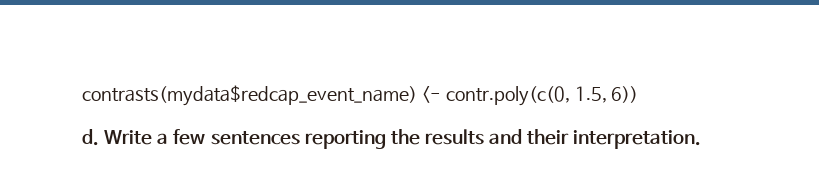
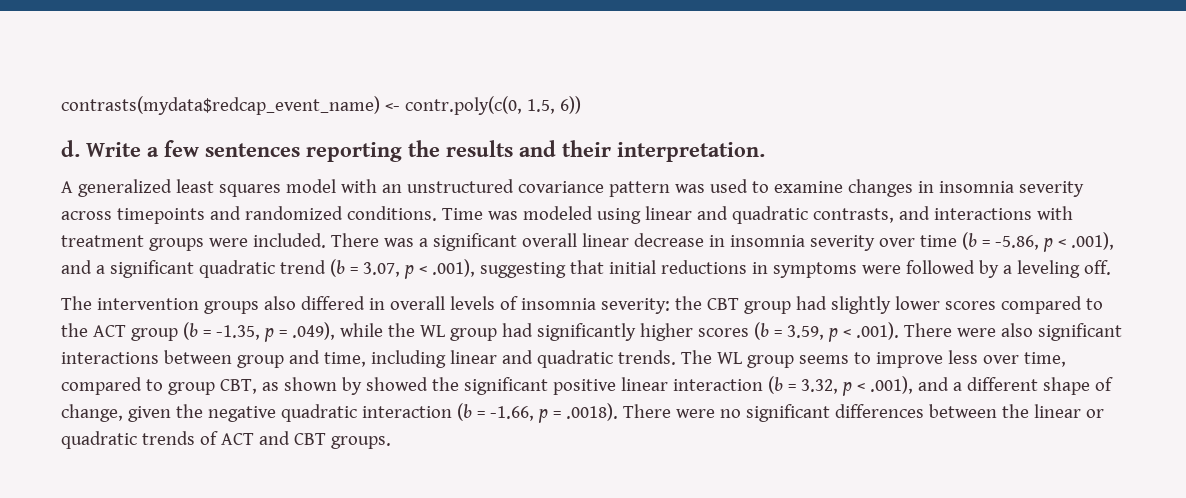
(702, 139) none -> [61,179,1084,197] [61,206,1073,224] [61,232,1114,252] [61,259,1111,279] [61,296,1103,314] [61,322,1122,342] [61,350,1066,368] [61,376,1113,396] [61,403,1104,423] [61,431,391,449] // A generalized least squares model with an unstructured covariance pattern was used to examine changes in insomnia severity across timepoints and randomized conditions. Time was modeled using linear and quadratic contrasts, and interactions with treatment groups were included. There was a significant overall linear decrease in insomnia severity over time (b = -5.86, p < .001), and a significant quadratic trend (b = 3.07, p < .001), suggesting that initial reductions in symptoms were followed by a leveling off. // The intervention groups also differed in overall levels of insomnia severity: the CBT group had slightly lower scores compared to the ACT group (b = -1.35, p = .049), while the WL group had significantly higher scores (b = 3.59, p < .001). There were also significant interactions between group and time, including linear and quadratic trends. The WL group seems to improve less over time, compared to group CBT, as shown by showed the significant positive linear interaction (b = 3.32, p < .001), and a different shape of change, given the negative quadratic interaction (b = -1.66, p = .0018). There were no significant differences between the linear or quadratic trends of ACT and CBT groups.

